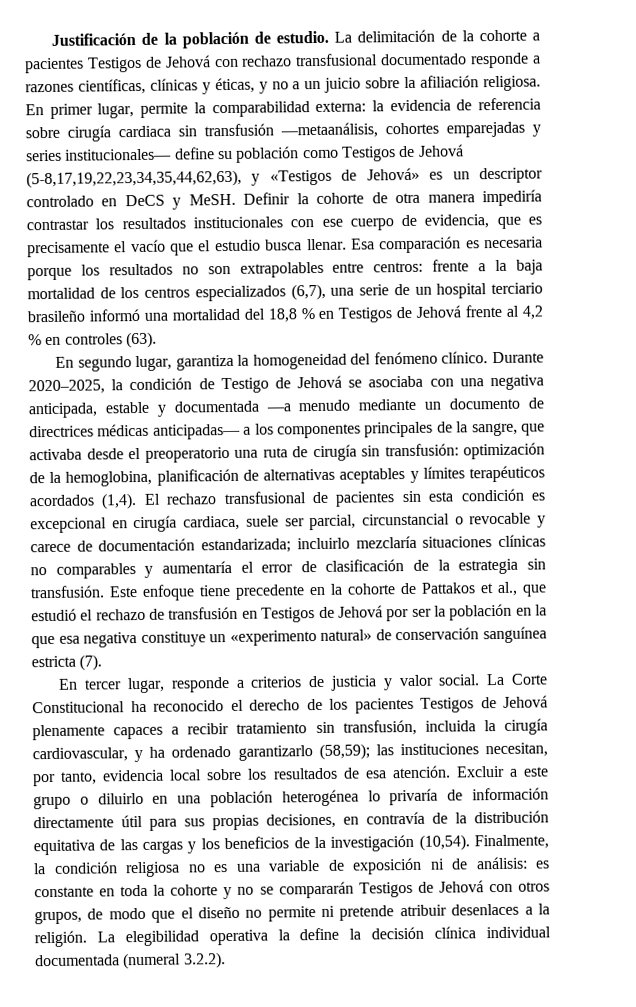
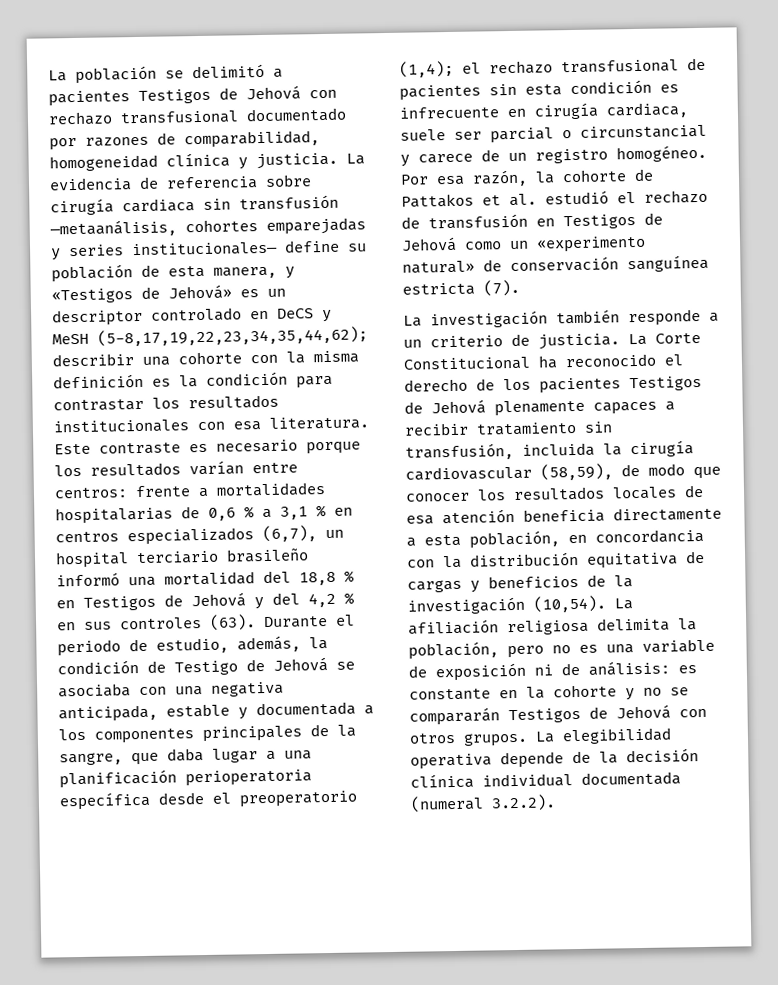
[51,29,527,49] Justificación de la población de estudio. La delimitación de la cohorte -> [48,63,265,84] La población se delimitó
[470,52,542,69] [25,75,541,95] [25,100,384,119] responde a razones científicas, clínicas y éticas, y no a un juicio sobre la afiliación religiosa. En primer lugar, permite la comparabilidad externa: la -> [49,130,320,151] [49,152,365,172] por razones de comparabilidad, homogeneidad clínica y justicia. La
[302,144,464,162] [26,169,242,189] como Testigos de Jehová (5-8,17,19,22,23,34,35,44,62,63), -> [141,264,277,279] de esta manera,
[188,189,542,207] MeSH. Definir la cohorte de otra manera impediría -> [52,326,368,347] [52,350,359,367] [53,371,333,389] MeSH (5-8,17,19,22,23,34,35,44,62); describir una cohorte con la misma definición es la condición para
[321,214,542,231] [27,236,544,258] [27,259,544,281] [27,283,410,302] ese cuerpo de evidencia, que es precisamente el vacío que el estudio busca llenar. Esa comparación es necesaria porque los resultados no son extrapolables entre centros: frente a la baja mortalidad de los centros especializados (6,7), una serie de -> [233,416,369,431] [54,439,361,455] [54,460,298,477] [54,482,326,499] [55,505,353,525] [55,525,317,546] esa literatura. Este contraste es necesario porque los resultados varían entre centros: frente a mortalidades hospitalarias de 0,6 % a 3,1 % en centros especializados (6,7),
[465,304,520,318] frente al -> [254,592,300,610] y del
(62, 341) none -> [84,621,112,630] sus
[55,351,544,372] [28,379,105,395] // En segundo lugar, garantiza la homogeneidad del fenómeno clínico. Durante 2020–2025, -> [263,614,355,629] [57,635,301,657] Durante el periodo de estudio, además,
[265,397,545,412] [29,423,241,440] —a menudo mediante un documento de directrices médicas anticipadas— -> (356, 709) none
[29,442,545,463] [29,465,545,487] [29,493,161,510] activaba desde el preoperatorio una ruta de cirugía sin transfusión: optimización de la hemoglobina, planificación de alternativas aceptables y límites terapéuticos acordados (1,4). El -> [167,748,312,763] [59,769,312,789] [59,790,358,811] [399,60,481,78] daba lugar a una planificación perioperatoria específica desde el preoperatorio (1,4); el
[30,517,107,534] excepcional -> [399,106,499,119] infrecuente
[309,512,546,531] [30,534,546,554] [30,558,546,579] [30,584,326,601] parcial, circunstancial o revocable y carece de documentación estandarizada; incluirlo mezclaría situaciones clínicas no comparables y aumentaría el error de clasificación de la estrategia sin transfusión. Este enfoque tiene precedente en -> [490,124,707,144] [400,144,707,167] [400,169,528,187] parcial o circunstancial y carece de un registro homogéneo. Por esa razón,
[497,581,547,597] al., que -> [509,193,537,207] al.
[386,603,547,622] [31,631,206,649] por ser la población en la que esa negativa constituye -> [464,241,502,250] como
[58,674,481,694] En tercer lugar, responde a criterios de justicia y valor social. -> [403,308,719,329] [403,333,620,350] La investigación también responde a un criterio de justicia.
[32,742,548,763] [33,767,338,787] cardiovascular, y ha ordenado garantizarlo (58,59); las instituciones necesitan, por tanto, evidencia local sobre los resultados -> [405,463,721,481] [406,486,677,502] cardiovascular (58,59), de modo que conocer los resultados locales
[391,765,549,779] [33,787,549,810] [33,811,448,831] atención. Excluir a este grupo o diluirlo en una población heterogénea lo privaría de información directamente útil para sus propias decisiones, en contravía de -> [442,506,722,525] [406,528,704,549] [407,559,435,568] atención beneficia directamente a esta población, en concordancia con
[119,839,138,851] las -> (705, 557) none
[200,838,220,850] los -> (480, 586) none
[474,834,549,850] [34,861,180,878] Finalmente, la condición religiosa -> [614,598,633,610] [408,617,697,636] [408,641,544,660] La afiliación religiosa delimita la población, pero
[120,884,149,897] toda -> (518, 694) none
[34,903,550,925] [34,930,87,948] grupos, de modo que el diseño no permite ni pretende atribuir desenlaces a la religión. -> [463,732,528,747] grupos.
[277,927,340,941] la define -> [500,750,591,769] depende de

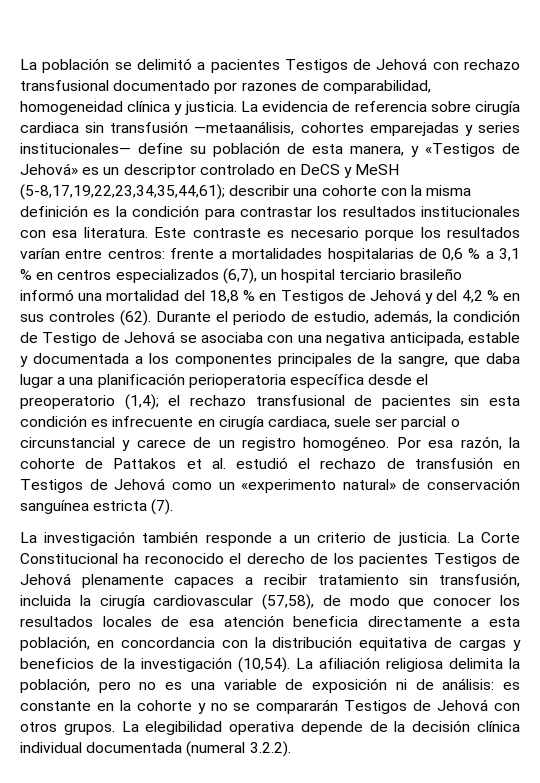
[97,326,368,347] (5-8,17,19,22,23,34,35,44,62); -> [20,184,225,200] (5-8,17,19,22,23,34,35,44,61);
[209,614,256,631] (63). -> [120,310,151,326] (62).
[540,463,613,481] (58,59), -> [262,594,315,610] (57,58),

